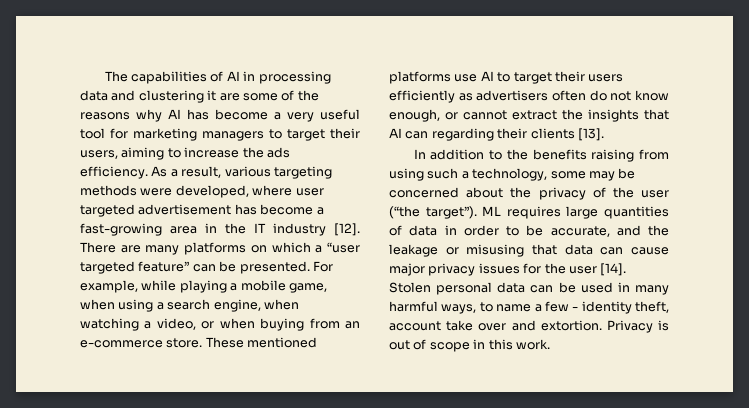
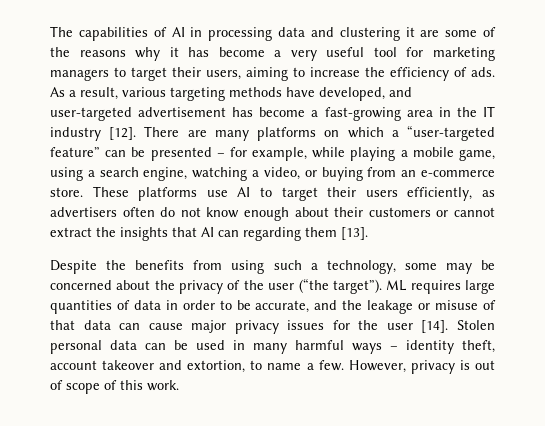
[168,109,181,119] AI -> [169,47,179,57] it
[266,147,290,158] [80,166,148,179] ads efficiency. -> [390,67,495,81] efficiency of ads.
[140,185,324,198] [80,204,135,217] were developed, where user targeted -> [286,87,412,101] [50,107,132,121] have developed, and user-targeted
[327,242,360,253] [80,261,135,274] “user targeted -> [407,125,496,141] “user-targeted
[239,261,333,274] presented. For -> [150,147,247,161] presented – for
[80,299,115,310] when -> (496, 155) none
[263,299,299,310] when -> (188, 174) none
[219,318,255,329] when -> (317, 173) none
[247,337,318,348] mentioned -> (129, 191) none
[389,90,455,103] efficiently -> [407,187,473,201] efficiently,
[389,109,440,122] enough, -> [243,207,431,221] enough about their customers
[497,128,575,139] their clients -> [305,227,337,237] them
[413,149,503,160] In addition to -> [50,260,97,274] Despite
[591,149,635,162] raising -> (185, 265) none
[466,244,525,257] misusing -> [435,300,496,310] misuse of
[441,301,669,314] [389,320,653,333] ways, to name a few - identity theft, account take over and extortion. Privacy -> [352,340,495,354] [50,360,455,374] ways – identity theft, account takeover and extortion, to name a few. However, privacy
[473,339,486,349] in -> [104,380,117,390] of

